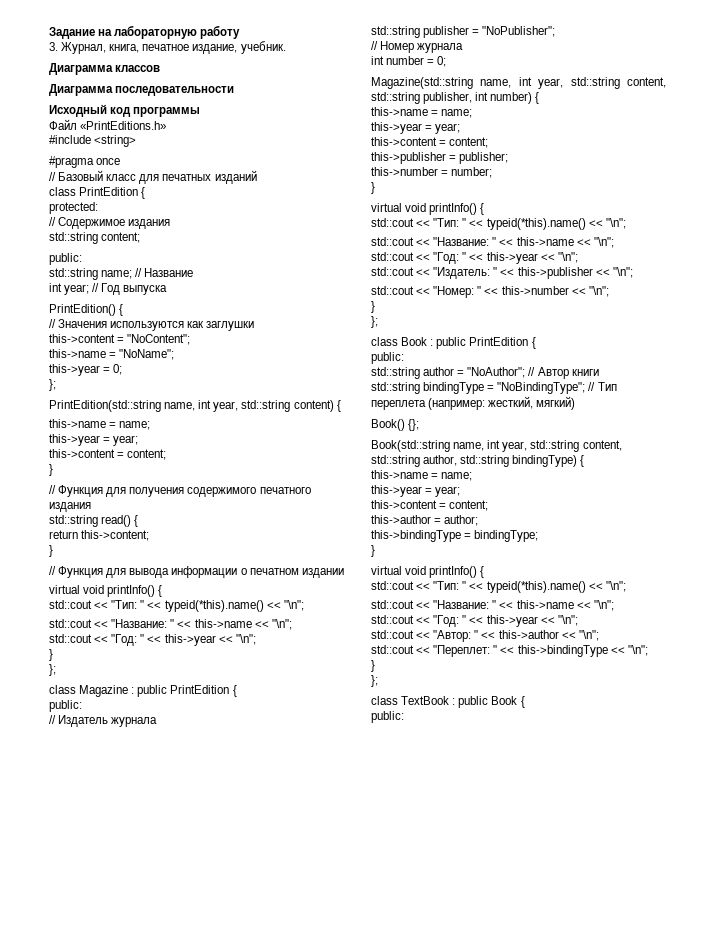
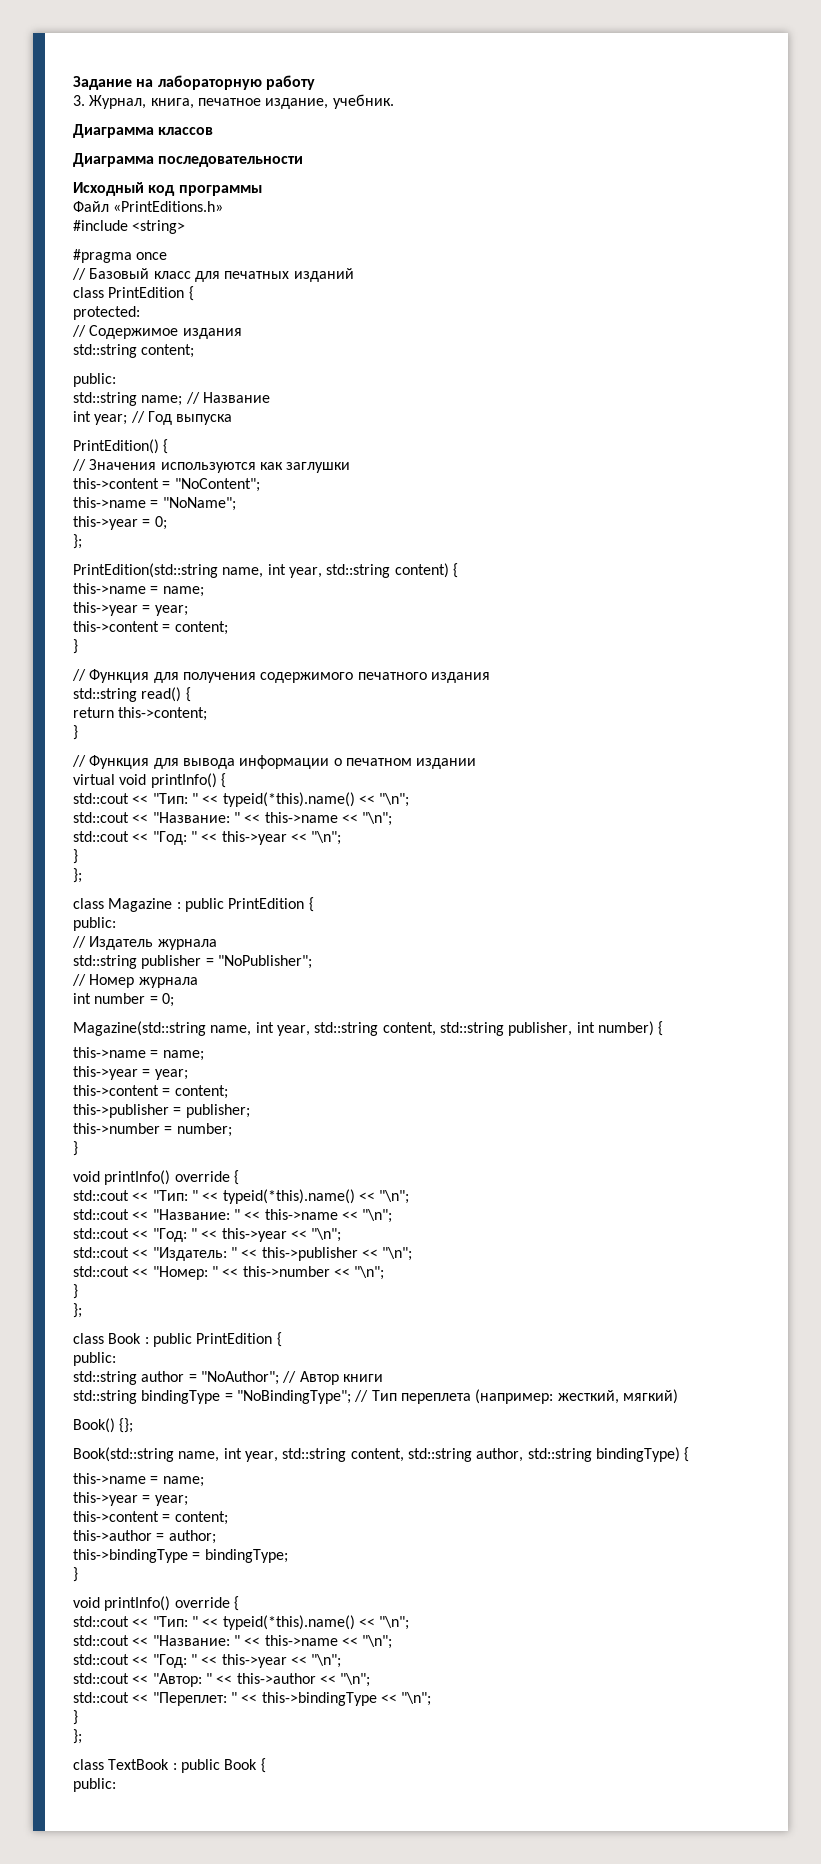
[371,203,478,215] virtual void printInfo() -> [73,1170,230,1185] void printInfo() override
[371,566,478,578] virtual void printInfo() -> [73,1596,230,1611] void printInfo() override

